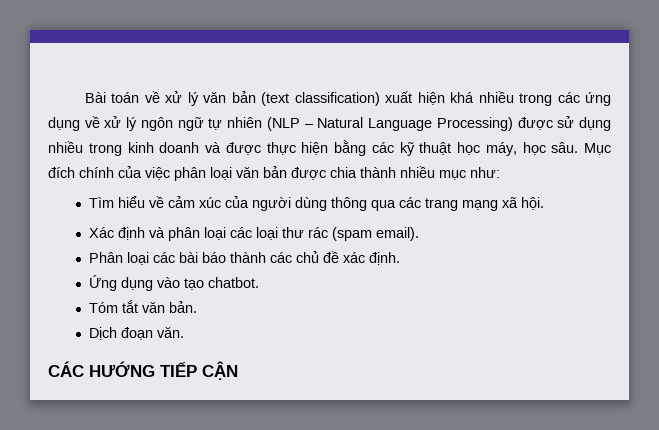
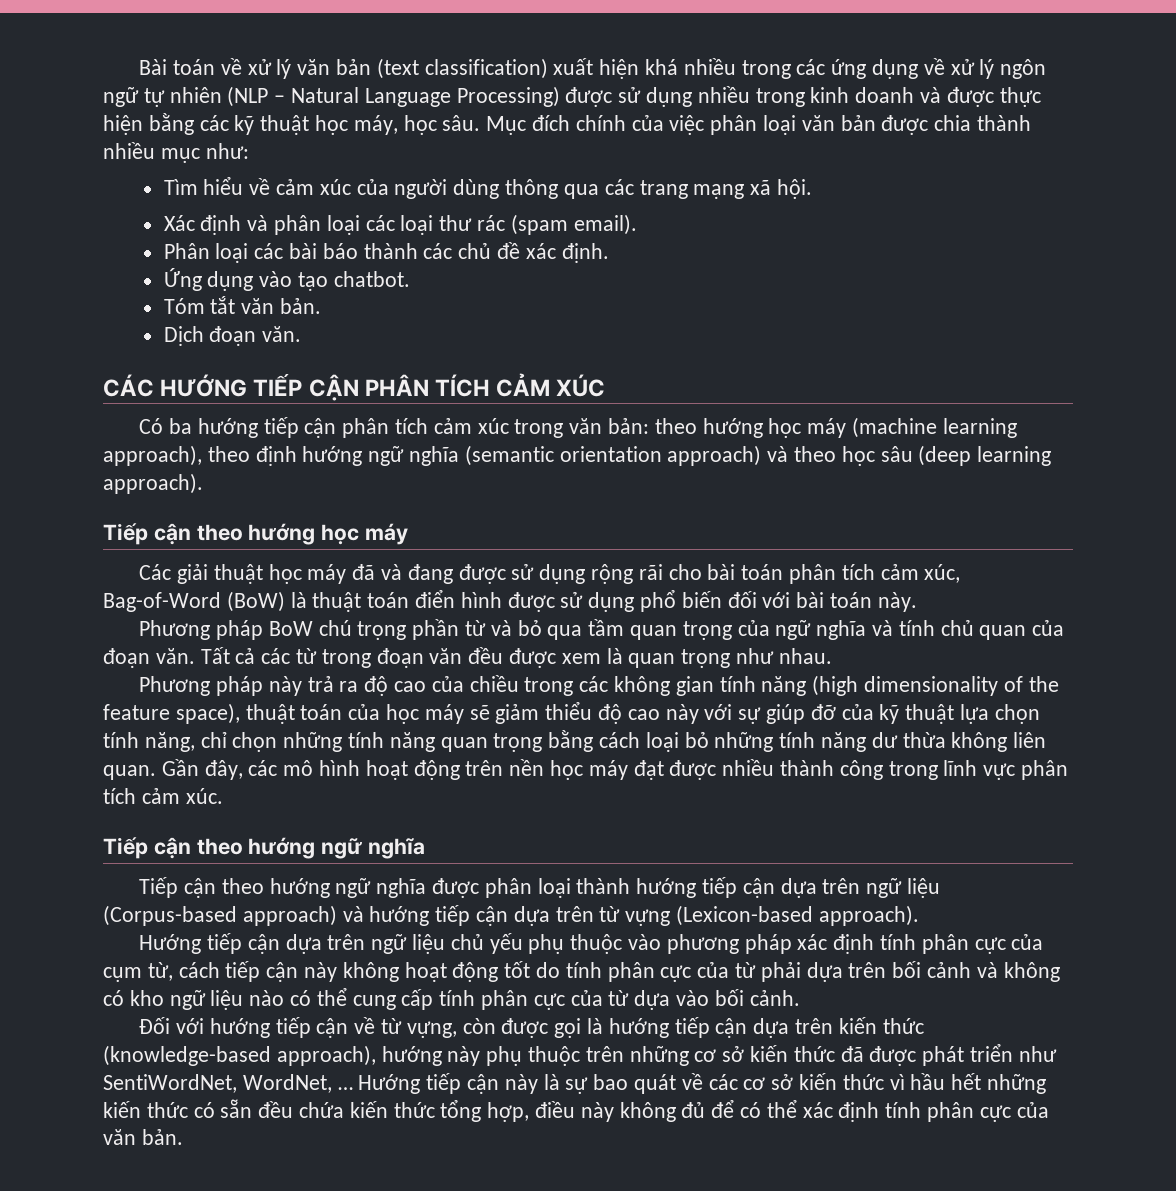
(238, 370) none -> [364,373,606,397] [139,417,1017,438] [103,445,1052,466] [103,473,203,494] [103,523,409,545] [139,564,961,584] [103,590,917,612] [139,619,1065,640] [103,647,832,668] [139,675,1059,696] [103,702,1040,724] [103,730,1047,752] [103,759,1069,780] [103,788,223,804] [103,837,426,859] [139,877,940,898] [103,905,919,926] [139,933,1044,954] [103,961,1060,982] [103,988,800,1010] [139,1017,924,1038] [103,1044,1057,1066] [103,1073,1047,1094] [103,1099,1049,1122] [103,1129,183,1145] PHÂN TÍCH CẢM XÚC // Có ba hướng tiếp cận phân tích cảm xúc trong văn bản: theo hướng học máy (machine learning approach), theo định hướng ngữ nghĩa (semantic orientation approach) và theo học sâu (deep learning approach). // Tiếp cận theo hướng học máy // Các giải thuật học máy đã và đang được sử dụng rộng rãi cho bài toán phân tích cảm xúc, Bag-of-Word (BoW) là thuật toán điển hình được sử dụng phổ biến đối với bài toán này. // Phương pháp BoW chú trọng phần từ và bỏ qua tầm quan trọng của ngữ nghĩa và tính chủ quan của đoạn văn. Tất cả các từ trong đoạn văn đều được xem là quan trọng như nhau. // Phương pháp này trả ra độ cao của chiều trong các không gian tính năng (high dimensionality of the feature space), thuật toán của học máy sẽ giảm thiểu độ cao này với sự giúp đỡ của kỹ thuật lựa chọn tính năng, chỉ chọn những tính năng quan trọng bằng cách loại bỏ những tính năng dư thừa không liên quan. Gần đây, các mô hình hoạt động trên nền học máy đạt được nhiều thành công trong lĩnh vực phân tích cảm xúc. // Tiếp cận theo hướng ngữ nghĩa // Tiếp cận theo hướng ngữ nghĩa được phân loại thành hướng tiếp cận dựa trên ngữ liệu (Corpus-based approach) và hướng tiếp cận dựa trên từ vựng (Lexicon-based approach). // Hướng tiếp cận dựa trên ngữ liệu chủ yếu phụ thuộc vào phương pháp xác định tính phân cực của cụm từ, cách tiếp cận này không hoạt động tốt do tính phân cực của từ phải dựa trên bối cảnh và không có kho ngữ liệu nào có thể cung cấp tính phân cực của từ dựa vào bối cảnh. // Đối với hướng tiếp cận về từ vựng, còn được gọi là hướng tiếp cận dựa trên kiến thức (knowledge-based approach), hướng này phụ thuộc trên những cơ sở kiến thức đã được phát triển như SentiWordNet, WordNet, … Hướng tiếp cận này là sự bao quát về các cơ sở kiến thức vì hầu hết những kiến thức có sẵn đều chứa kiến thức tổng hợp, điều này không đủ để có thể xác định tính phân cực của văn bản.

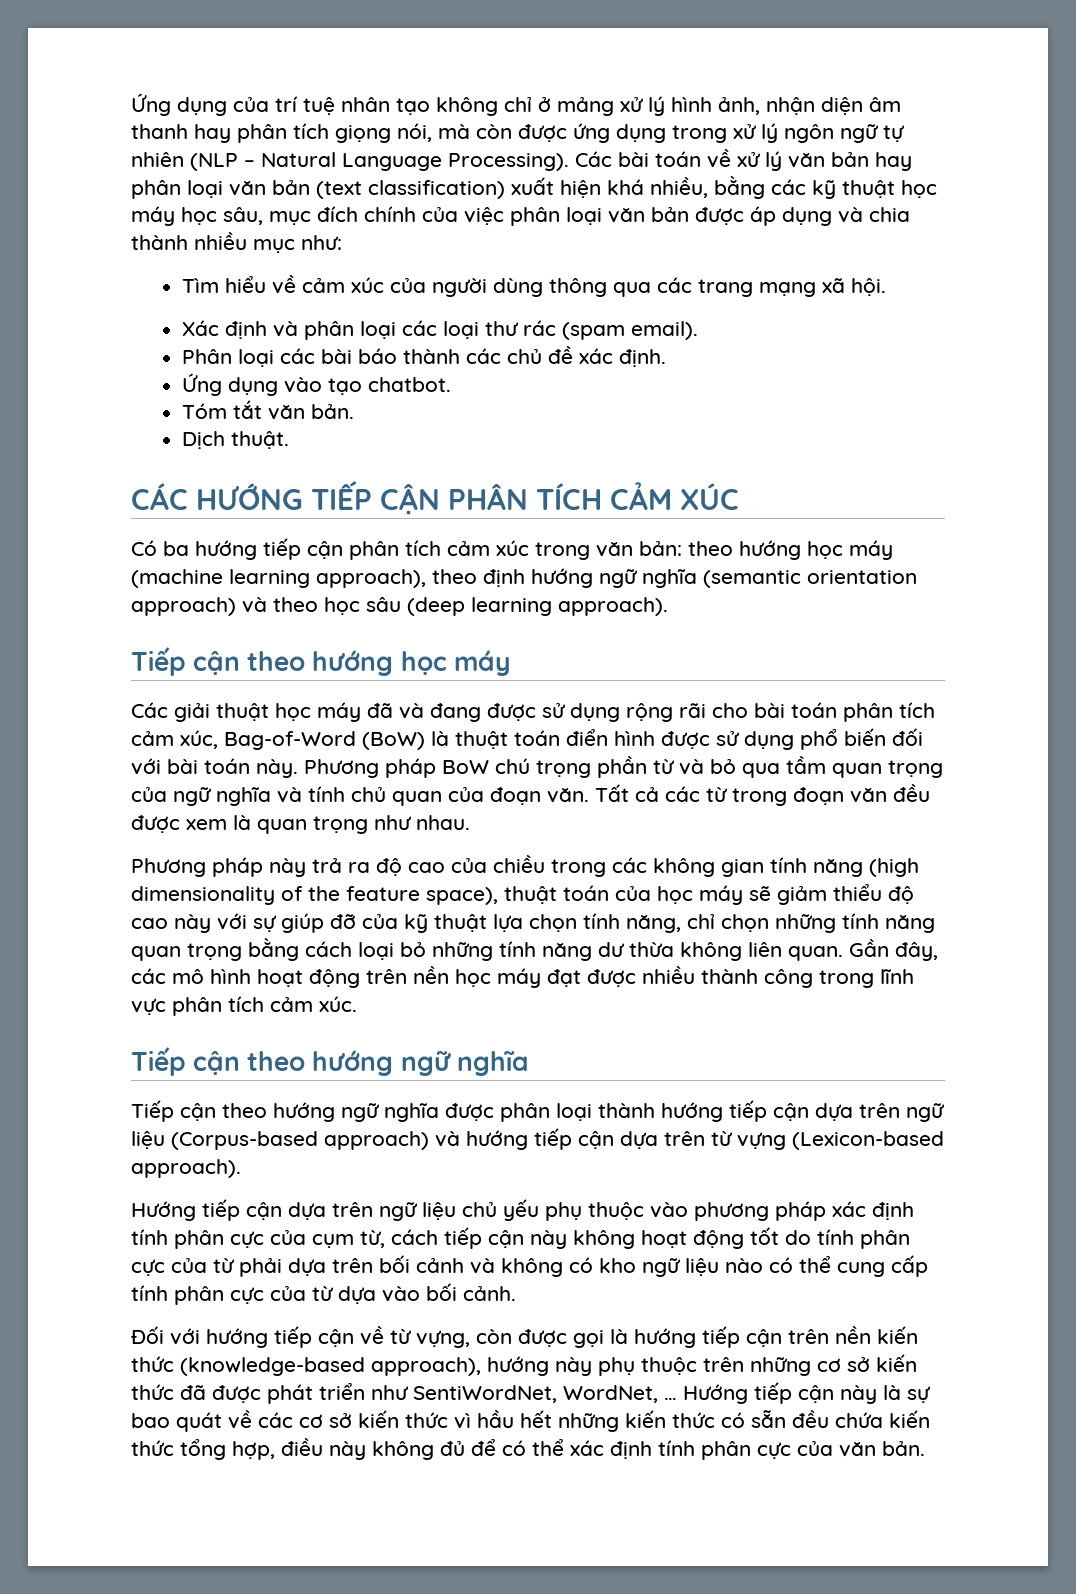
[139,58,826,79] Bài toán về xử lý văn bản (text classification) xuất hiện khá nhiều trong các -> [131,93,901,116] [131,123,567,143] Ứng dụng của trí tuệ nhân tạo không chỉ ở mảng xử lý hình ảnh, nhận diện âm thanh hay phân tích giọng nói, mà còn được
[923,58,945,75] về -> [672,125,727,143] trong
[456,86,1041,107] [103,115,143,135] Processing) được sử dụng nhiều trong kinh doanh và được thực hiện -> [448,149,912,171] [131,177,708,199] Processing). Các bài toán về xử lý văn bản hay phân loại văn bản (text classification) xuất hiện khá nhiều,
[353,115,527,135] máy, học sâu. Mục -> [131,206,311,226] máy học sâu, mục
(929, 125) none -> [750,206,863,226] áp dụng và
[209,326,302,346] đoạn văn. -> [231,431,290,449] thuật.
(917, 602) // -> (298, 768) none
[753,1018,833,1038] dựa trên -> [788,1326,871,1344] trên nền

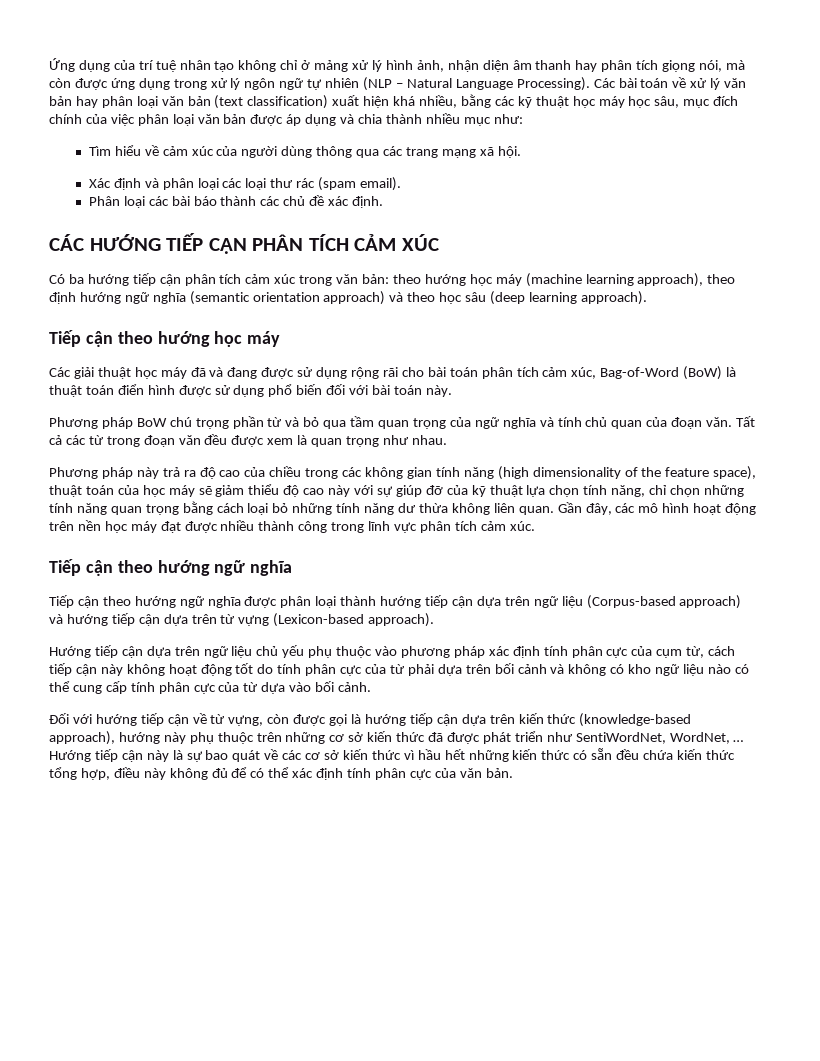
[182,373,452,396] [182,400,355,420] [182,431,290,449] // Ứng dụng vào tạo chatbot. // Tóm tắt văn bản. // Dịch thuật. -> (384, 202) none
(298, 768) none -> (452, 391) //
[788,1326,871,1344] trên nền -> [461,714,515,726] dựa trên

